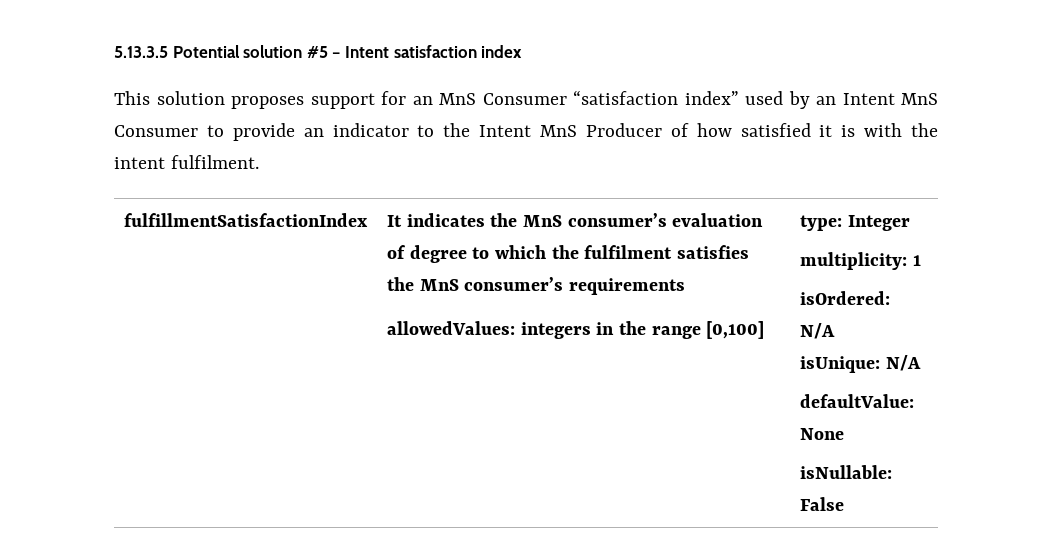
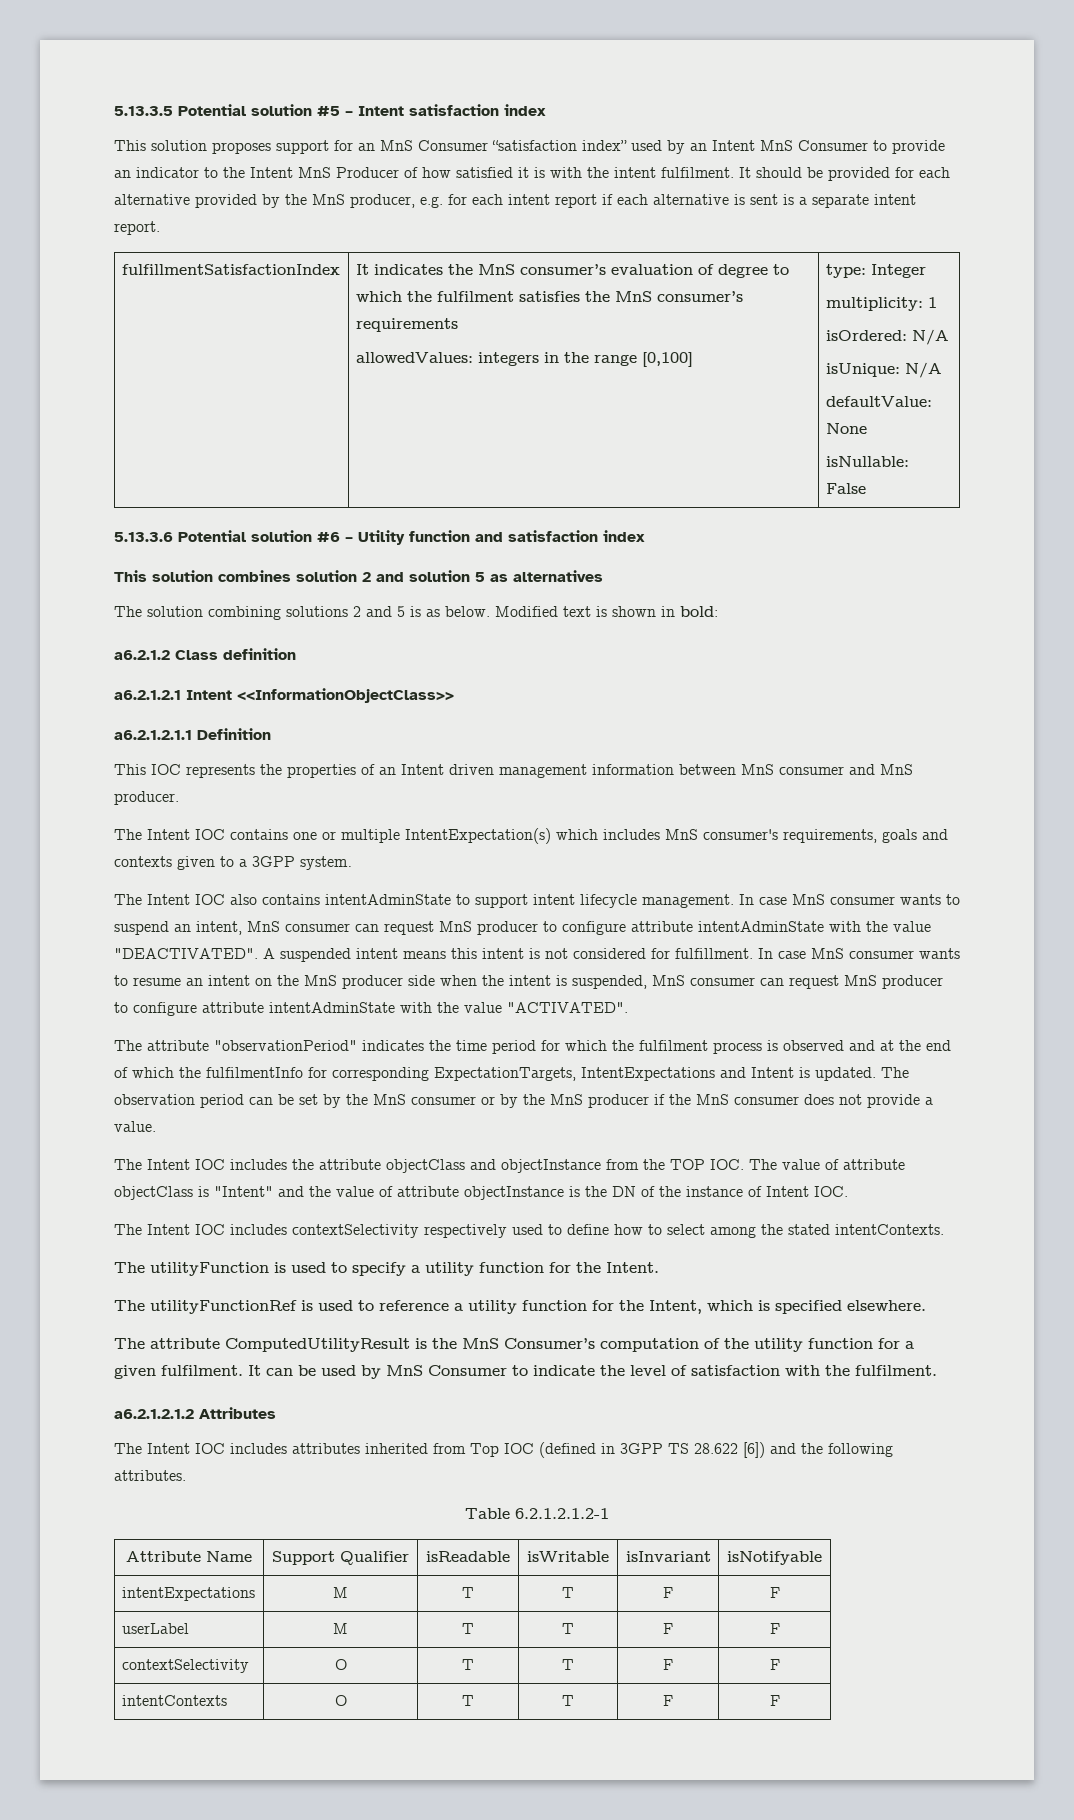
(259, 162) none -> [739,167,950,181] [114,194,916,208] [114,221,160,235] It should be provided for each alternative provided by the MnS producer, e.g. for each intent report if each alternative is sent is a separate intent report.
(844, 504) none -> [114,530,645,545] [114,570,603,582] [114,606,718,620] [114,648,296,660] [114,688,454,703] [114,728,271,740] [114,764,913,778] [114,791,179,805] [114,828,948,844] [114,856,352,870] [114,894,960,908] [114,921,931,935] [114,948,960,962] [114,975,943,989] [114,1002,628,1016] [114,1040,951,1054] [114,1067,909,1081] [114,1094,933,1108] [114,1121,156,1132] [114,1159,905,1173] [114,1186,848,1200] [114,1224,944,1238] [114,1262,659,1276] [114,1300,926,1314] [114,1338,914,1352] [114,1365,937,1379] [114,1407,276,1419] [114,1442,893,1458] [114,1470,186,1481] [465,1508,609,1519] [126,1551,252,1562] [272,1551,409,1565] [426,1551,511,1562] [527,1551,609,1562] [625,1551,711,1562] [727,1551,822,1565] [121,1587,255,1601] [333,1587,348,1598] [462,1587,475,1598] [562,1587,574,1598] [663,1587,673,1598] [769,1587,780,1598] [121,1623,189,1634] [333,1623,348,1634] [462,1623,475,1634] [562,1623,574,1634] [663,1623,673,1634] [769,1623,780,1634] [121,1659,249,1673] [334,1659,347,1670] [462,1659,475,1670] [562,1659,574,1670] [663,1659,673,1670] [769,1659,780,1670] [121,1695,227,1706] [334,1695,347,1706] [462,1695,475,1706] [562,1695,574,1706] [663,1695,673,1706] [769,1695,780,1706] // 5.13.3.6 Potential solution #6 – Utility function and satisfaction index // This solution combines solution 2 and solution 5 as alternatives // The solution combining solutions 2 and 5 is as below. Modified text is shown in bold: // a6.2.1.2 Class definition // a6.2.1.2.1 Intent <<InformationObjectClass>> // a6.2.1.2.1.1 Definition // This IOC represents the properties of an Intent driven management information between MnS consumer and MnS producer. // The Intent IOC contains one or multiple IntentExpectation(s) which includes MnS consumer's requirements, goals and contexts given to a 3GPP system. // The Intent IOC also contains intentAdminState to support intent lifecycle management. In case MnS consumer wants to suspend an intent, MnS consumer can request MnS producer to configure attribute intentAdminState with the value "DEACTIVATED". A suspended intent means this intent is not considered for fulfillment. In case MnS consumer wants to resume an intent on the MnS producer side when the intent is suspended, MnS consumer can request MnS producer to configure attribute intentAdminState with the value "ACTIVATED". // The attribute "observationPeriod" indicates the time period for which the fulfilment process is observed and at the end of which the fulfilmentInfo for corresponding ExpectationTargets, IntentExpectations and Intent is updated. The observation period can be set by the MnS consumer or by the MnS producer if the MnS consumer does not provide a value. // The Intent IOC includes the attribute objectClass and objectInstance from the TOP IOC. The value of attribute objectClass is "Intent" and the value of attribute objectInstance is the DN of the instance of Intent IOC. // The Intent IOC includes contextSelectivity respectively used to define how to select among the stated intentContexts. // The utilityFunction is used to specify a utility function for the Intent. // The utilityFunctionRef is used to reference a utility function for the Intent, which is specified elsewhere. // The attribute ComputedUtilityResult is the MnS Consumer’s computation of the utility function for a given fulfilment. It can be used by MnS Consumer to indicate the level of satisfaction with the fulfilment. // a6.2.1.2.1.2 Attributes // The Intent IOC includes attributes inherited from Top IOC (defined in 3GPP TS 28.622 [6]) and the following attributes. // Table 6.2.1.2.1.2-1 // Attribute Name | Support Qualifier | isReadable | isWritable | isInvariant | isNotifyable // intentExpectations | M | T | T | F | F // userLabel | M | T | T | F | F // contextSelectivity | O | T | T | F | F // intentContexts | O | T | T | F | F

